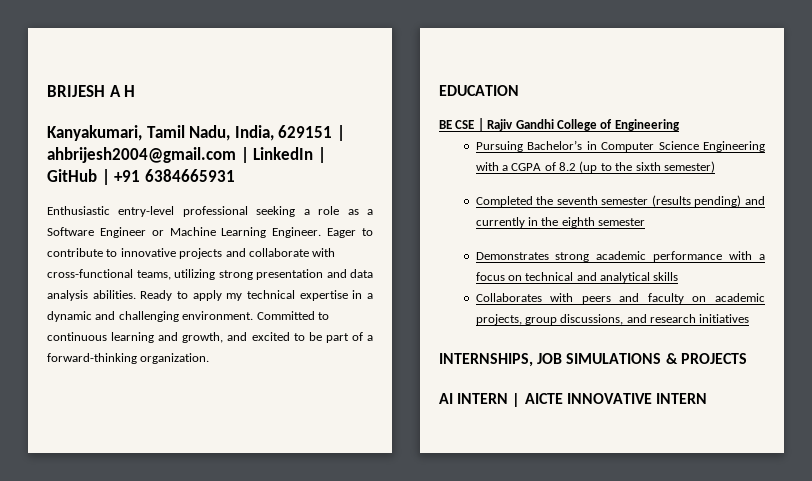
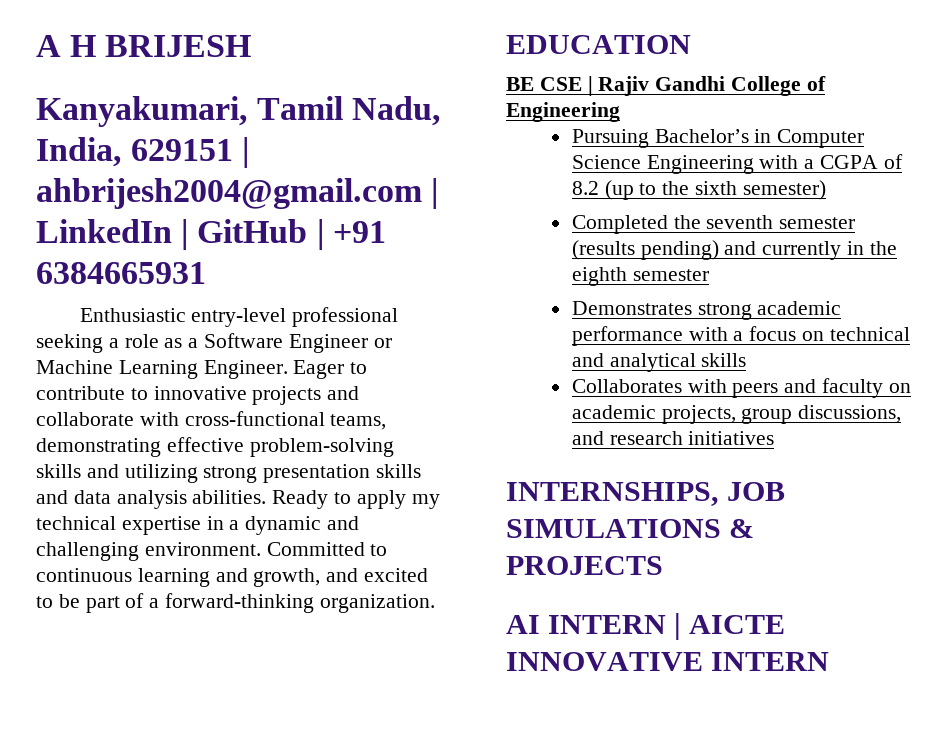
[47,85,105,97] BRIJESH -> (36, 46) none
(136, 91) none -> [105,35,252,57] BRIJESH
(171, 275) none -> [36,437,394,457] [36,464,119,478] demonstrating effective problem-solving skills and
(323, 274) none -> [376,464,422,478] skills

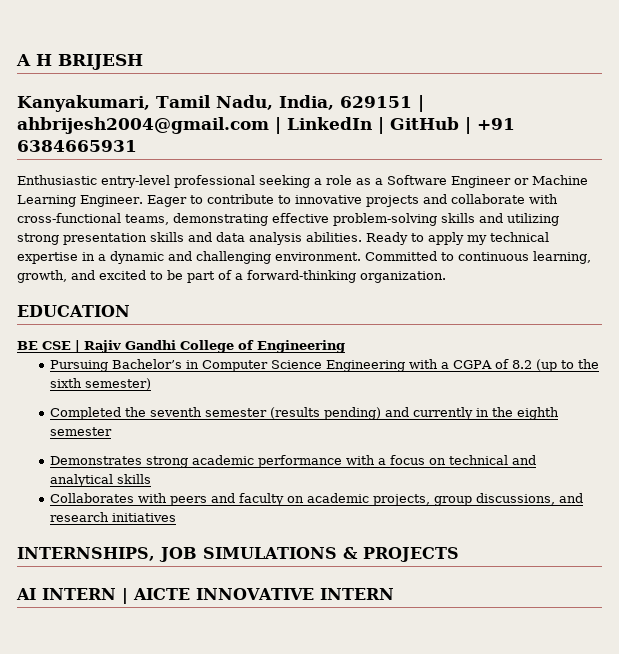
[137,568,248,587] learning and -> [533,251,591,264] learning,

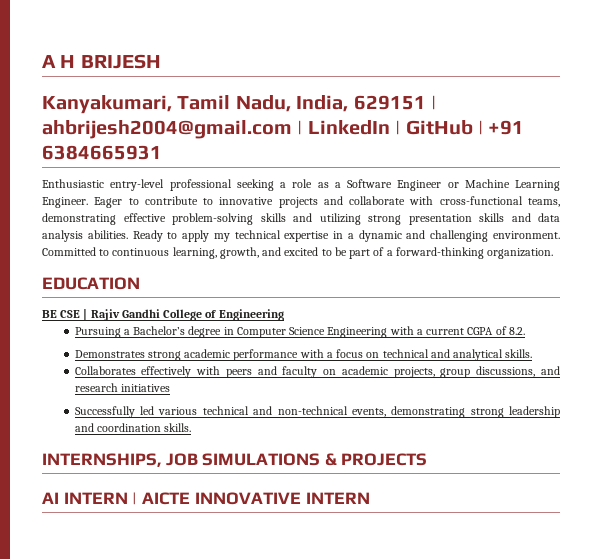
[112,359,183,369] Bachelor’s -> [123,326,222,338] a Bachelor’s degree
(450, 365) none -> [426,328,465,335] current
[512,359,600,372] [50,378,152,390] [50,407,560,420] [50,427,113,436] 8.2 (up to the sixth semester) // Completed the seventh semester (results pending) and currently in the eighth semester -> [508,327,525,335] 8.2.
[117,474,152,484] skills -> [505,349,533,358] skills.
(135, 498) none -> [141,366,192,378] effectively
(177, 517) none -> [74,406,560,418] [74,423,192,432] // Successfully led various technical and non-technical events, demonstrating strong leadership and coordination skills.

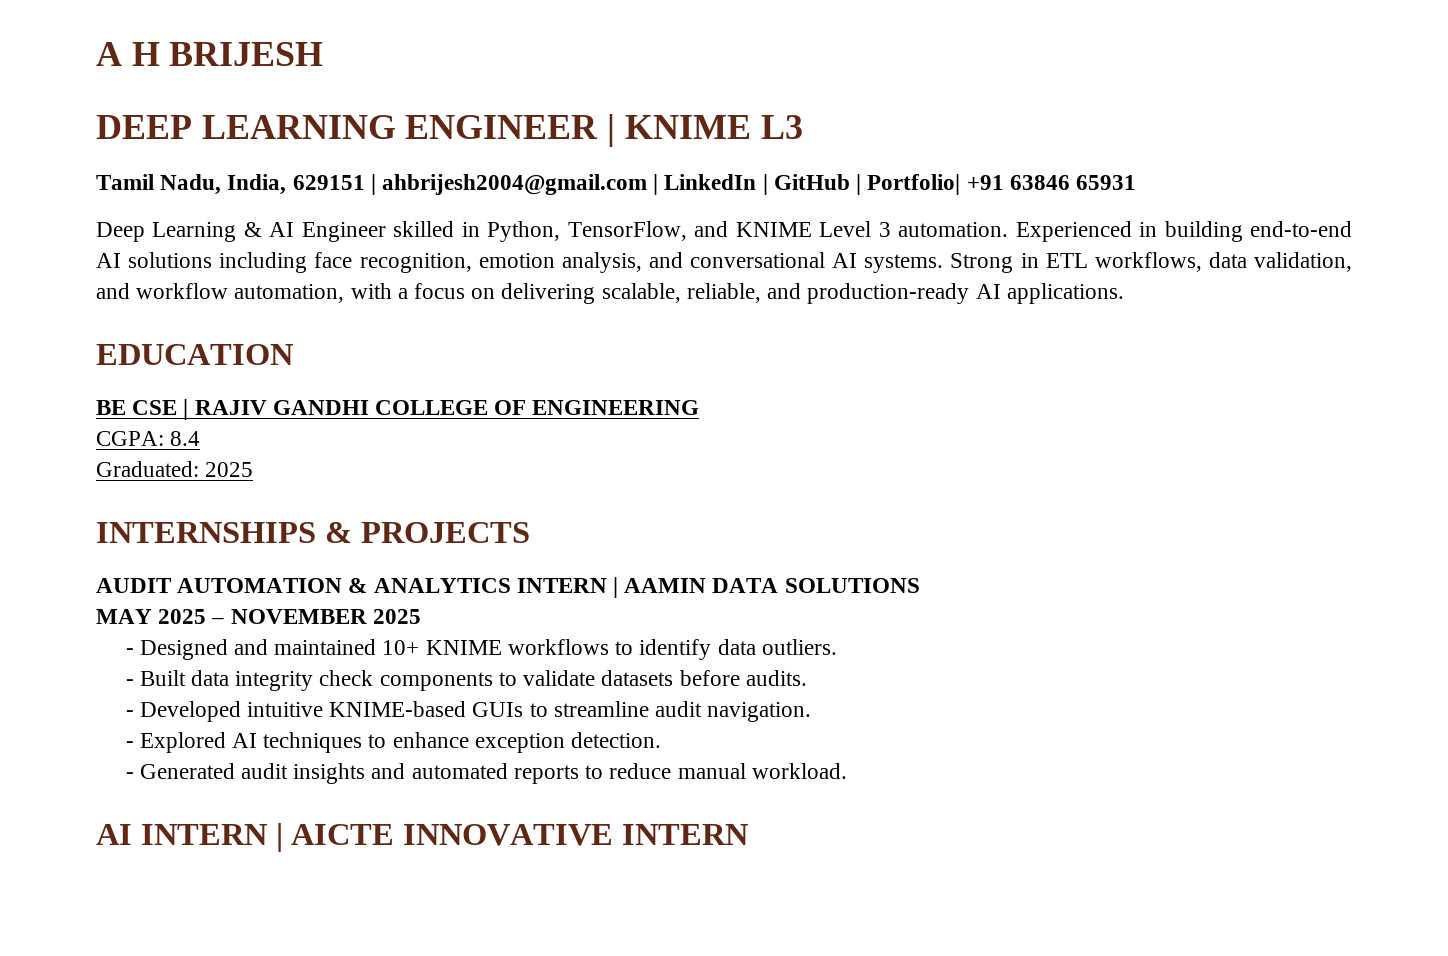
[42,95,172,114] Kanyakumari, -> [96,114,803,147] DEEP LEARNING ENGINEER | KNIME L3 //
[488,120,525,135] [42,145,162,160] [42,179,560,191] [42,196,560,208] [42,213,560,225] [42,230,560,242] [42,247,554,259] [42,277,140,290] [42,309,284,321] [74,326,525,338] [74,349,533,361] [74,366,560,378] [74,383,170,392] [74,406,560,418] [74,423,192,432] [42,453,427,467] +91 6384665931 // Enthusiastic entry-level professional seeking a role as a Software Engineer or Machine Learning Engineer. Eager to contribute to innovative projects and collaborate with cross-functional teams, demonstrating effective problem-solving skills and utilizing strong presentation skills and data analysis abilities. Ready to apply my technical expertise in a dynamic and challenging environment. Committed to continuous learning, growth, and excited to be part of a forward-thinking organization. // EDUCATION // BE CSE | Rajiv Gandhi College of Engineering // Pursuing a Bachelor’s degree in Computer Science Engineering with a current CGPA of 8.2. // Demonstrates strong academic performance with a focus on technical and analytical skills. // Collaborates effectively with peers and faculty on academic projects, group discussions, and research initiatives // Successfully led various technical and non-technical events, demonstrating strong leadership and coordination skills. // INTERNSHIPS, JOB SIMULATIONS & PROJECTS -> [867,174,1136,195] [96,221,1352,242] [96,252,1352,273] [96,283,1124,304] [96,344,294,365] [96,399,700,420] [96,431,201,446] [96,461,254,477] [96,522,530,543] [96,577,920,598] [96,609,421,624] [125,639,837,660] [125,670,807,691] [125,701,812,722] [125,732,662,753] [125,763,847,784] Portfolio| +91 63846 65931 // Deep Learning & AI Engineer skilled in Python, TensorFlow, and KNIME Level 3 automation. Experienced in building end-to-end AI solutions including face recognition, emotion analysis, and conversational AI systems. Strong in ETL workflows, data validation, and workflow automation, with a focus on delivering scalable, reliable, and production-ready AI applications. // EDUCATION // BE CSE | RAJIV GANDHI COLLEGE OF ENGINEERING // CGPA: 8.4 // Graduated: 2025 // INTERNSHIPS & PROJECTS // AUDIT AUTOMATION & ANALYTICS INTERN | AAMIN DATA SOLUTIONS // MAY 2025 – NOVEMBER 2025 // - Designed and maintained 10+ KNIME workflows to identify data outliers. // - Built data integrity check components to validate datasets before audits. // - Developed intuitive KNIME-based GUIs to streamline audit navigation. // - Explored AI techniques to enhance exception detection. // - Generated audit insights and automated reports to reduce manual workload.

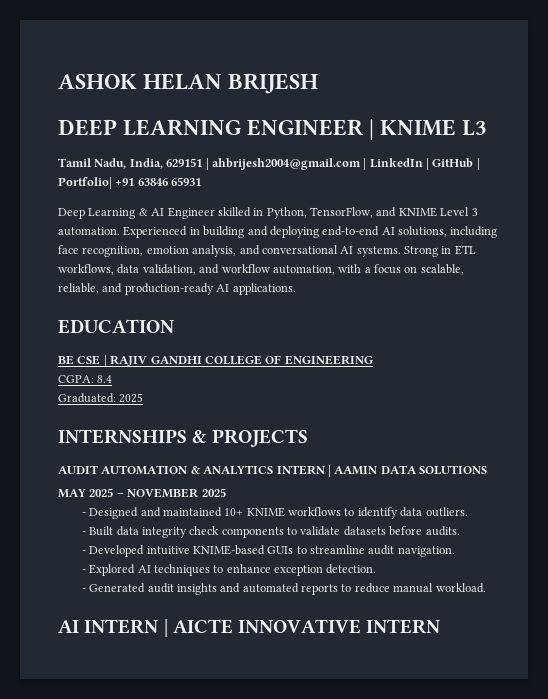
[96,42,160,66] A H -> [58,73,223,90] ASHOK HELAN
(1243, 231) none -> [247,226,319,238] and deploying
[128,252,213,268] solutions -> [398,226,447,237] solutions,
[501,283,596,304] delivering -> (418, 269) none

